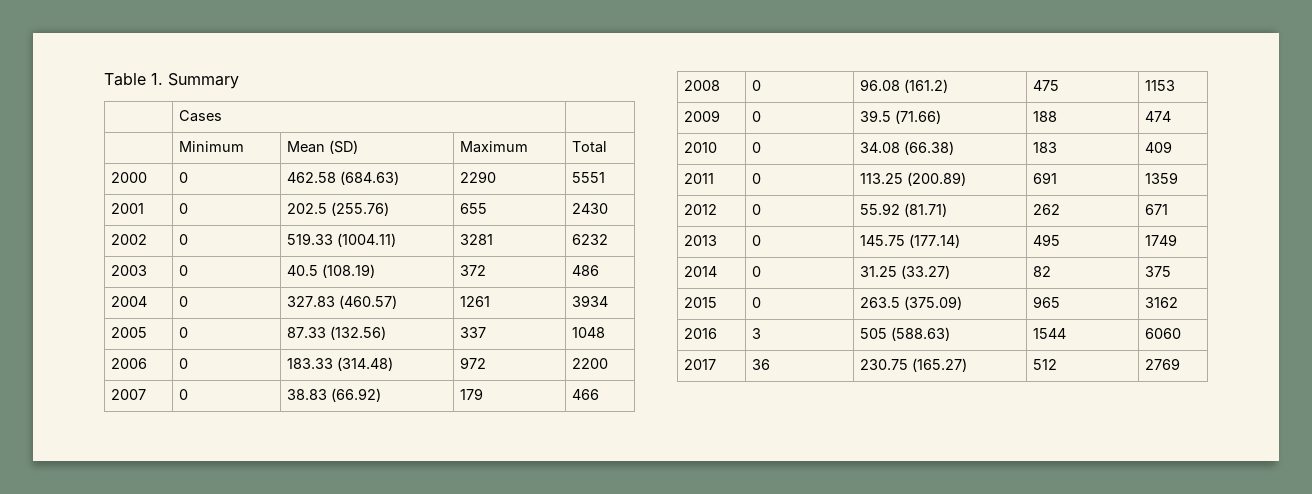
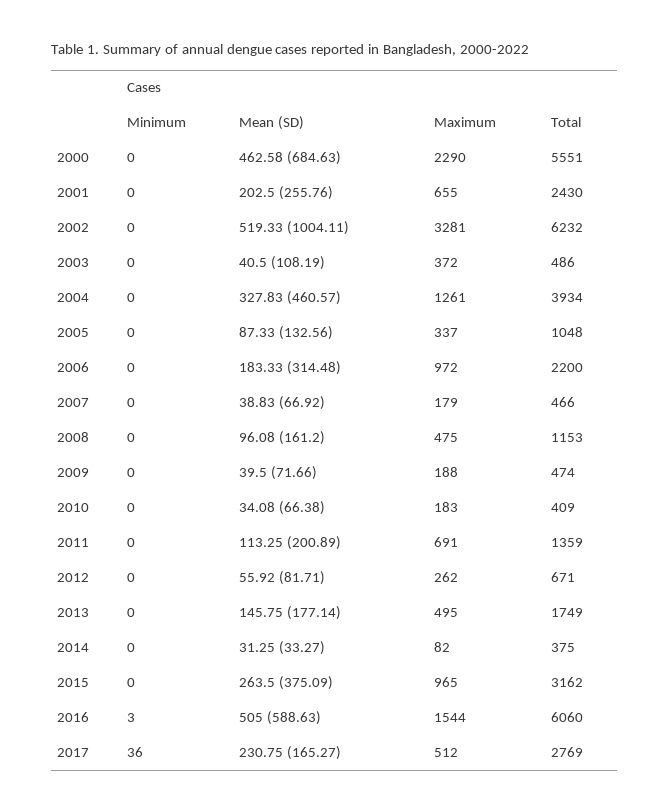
(239, 81) none -> [164,44,530,56] of annual dengue cases reported in Bangladesh, 2000-2022

